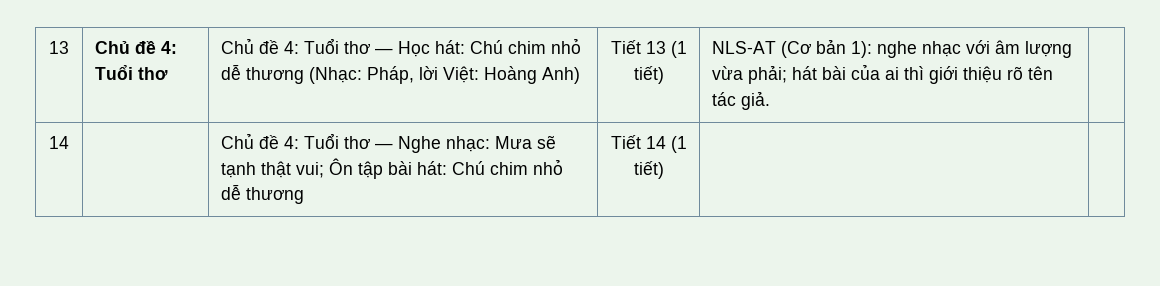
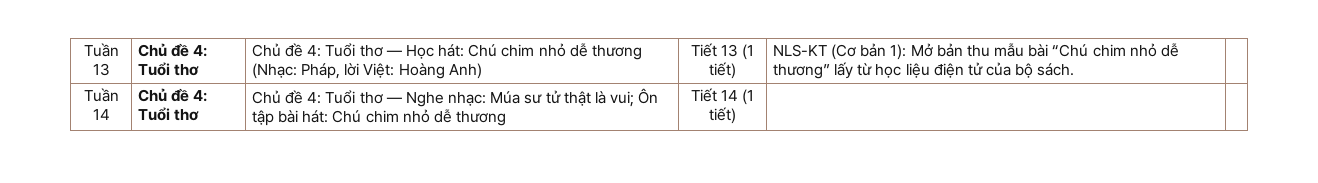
(49, 47) none -> [83,43,119,57] Tuần
[712,41,777,54] NLS-AT -> [772,44,827,57] NLS-KT
[877,40,1073,58] [712,64,1054,84] [712,91,771,110] [49,136,69,149] nghe nhạc với âm lượng vừa phải; hát bài của ai thì giới thiệu rõ tên tác giả. | // 14 | -> [910,43,1180,57] [772,62,1075,79] [83,88,119,102] [92,109,110,120] [137,88,208,102] [137,107,199,121] Mở bản thu mẫu bài “Chú chim nhỏ dễ thương” lấy từ học liệu điện tử của bộ sách. | // Tuần 14 | Chủ đề 4: Tuổi thơ
[495,135,557,149] [221,161,292,178] Mưa sẽ tạnh thật -> [490,90,607,106] Múa sư tử thật là

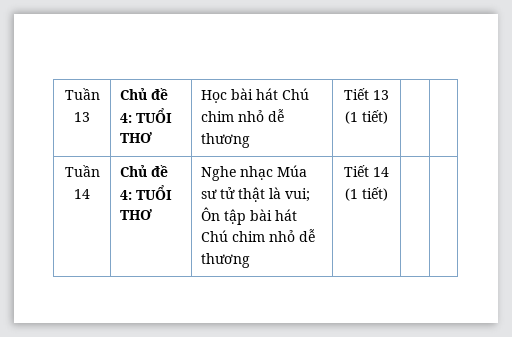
[137,62,199,76] [251,43,643,60] [251,63,482,79] [690,43,755,60] [709,62,736,79] [772,43,1180,60] [772,62,1075,79] Tuổi thơ | Chủ đề 4: Tuổi thơ — Học hát: Chú chim nhỏ dễ thương (Nhạc: Pháp, lời Việt: Hoàng Anh) | Tiết 13 (1 tiết) | NLS-KT (Cơ bản 1): Mở bản thu mẫu bài “Chú chim nhỏ dễ thương” lấy từ học liệu điện tử của bộ sách. -> [136,108,173,123] [120,132,153,143] [201,88,310,103] [201,109,285,122] [201,133,251,148] [344,88,389,100] [345,110,388,124] TUỔI THƠ | Học bài hát Chú chim nhỏ dễ thương | Tiết 13 (1 tiết) |
[137,107,199,121] [251,90,487,107] Tuổi thơ | Chủ đề 4: Tuổi thơ — Nghe nhạc: -> [136,185,173,200] [120,209,153,220] [201,166,274,181] TUỔI THƠ | Nghe nhạc
[302,110,329,123] hát: -> [275,209,298,221] hát

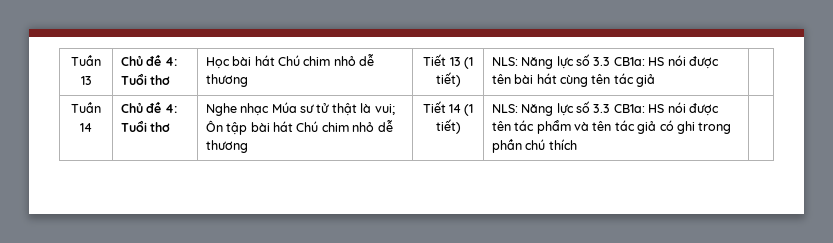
[136,108,173,123] [120,132,153,143] TUỔI THƠ -> [120,73,171,85] Tuổi thơ
(388, 117) none -> [491,54,719,69] [491,73,656,87] NLS: Năng lực số 3.3 CB1a: HS nói được tên bài hát cùng tên tác giả
[136,185,173,200] [120,209,153,220] TUỔI THƠ -> [120,120,171,132] Tuổi thơ
(388, 194) none -> [491,101,719,116] [491,120,732,134] [491,139,577,153] NLS: Năng lực số 3.3 CB1a: HS nói được tên tác phẩm và tên tác giả có ghi trong phần chú thích

